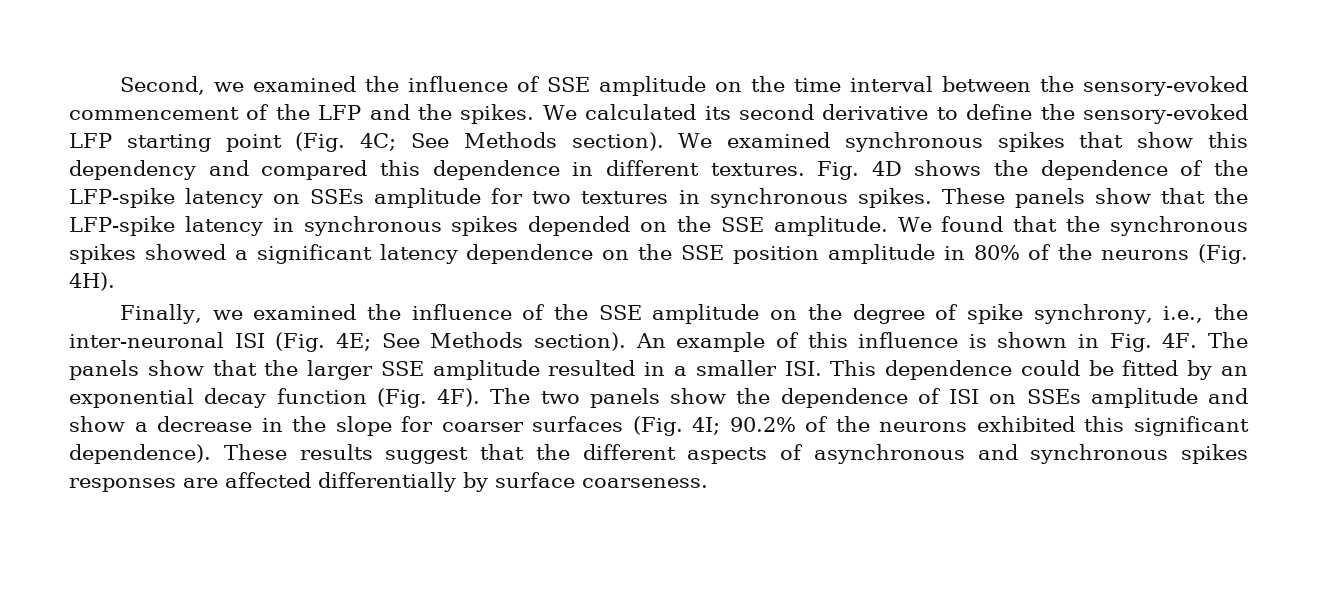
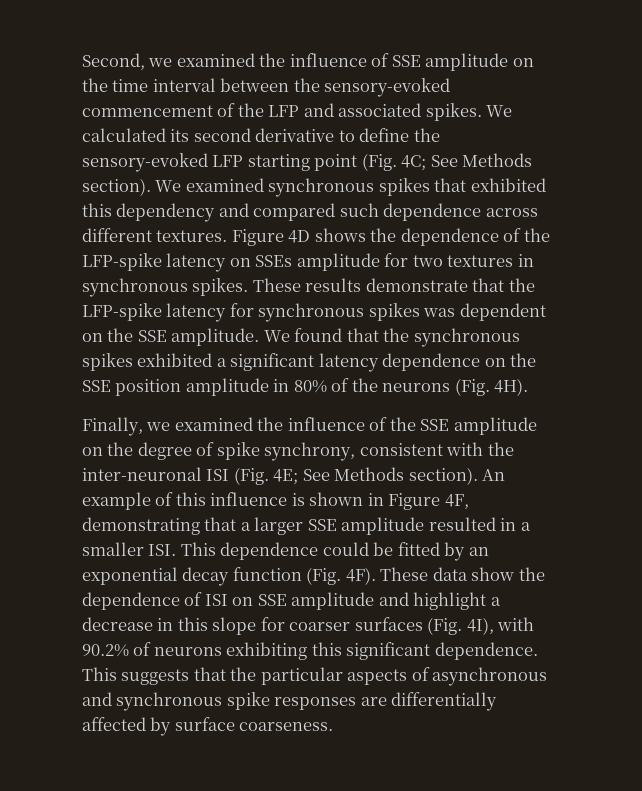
[418,104,453,120] the -> [338,103,422,117] associated
[1137,132,1194,148] show -> [470,178,546,192] exhibited
[379,160,594,180] this dependence in -> [339,203,538,221] such dependence across
[817,161,860,180] Fig. -> [231,229,284,246] Figure
[1014,188,1151,208] panels show -> [305,278,468,292] results demonstrate
[272,216,631,236] in synchronous spikes depended -> [229,303,546,322] for synchronous spikes was dependent
[144,244,226,260] showed -> [137,353,213,367] exhibited
[1163,306,1204,323] i.e., -> [359,442,484,456] consistent with
[1109,332,1248,352] [69,360,299,380] Fig. 4F. The panels show that the -> [388,493,469,510] [82,517,251,535] Figure 4F, demonstrating that a
[490,388,660,408] The two panels -> [380,567,468,581] These data
[1026,389,1081,404] SSEs -> [257,594,287,606] SSE
[69,416,125,432] show -> [413,592,487,610] highlight
[292,416,327,432] the -> [177,617,208,631] this
[692,416,1249,436] [69,444,676,464] 4I; 90.2% of the neurons exhibited this significant dependence). These results suggest that the different -> [466,617,535,635] [82,642,538,660] [82,667,343,685] 4I), with 90.2% of neurons exhibiting this significant dependence. This suggests that the particular
[1181,444,1248,464] spikes -> [226,692,270,710] spike
[225,472,456,492] affected differentially -> [391,692,498,711] [82,717,146,731] differentially affected

